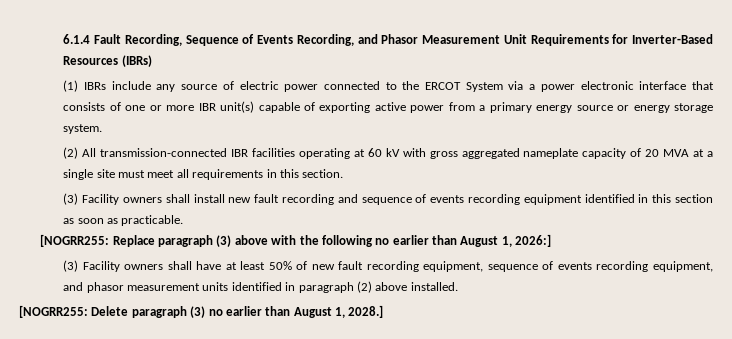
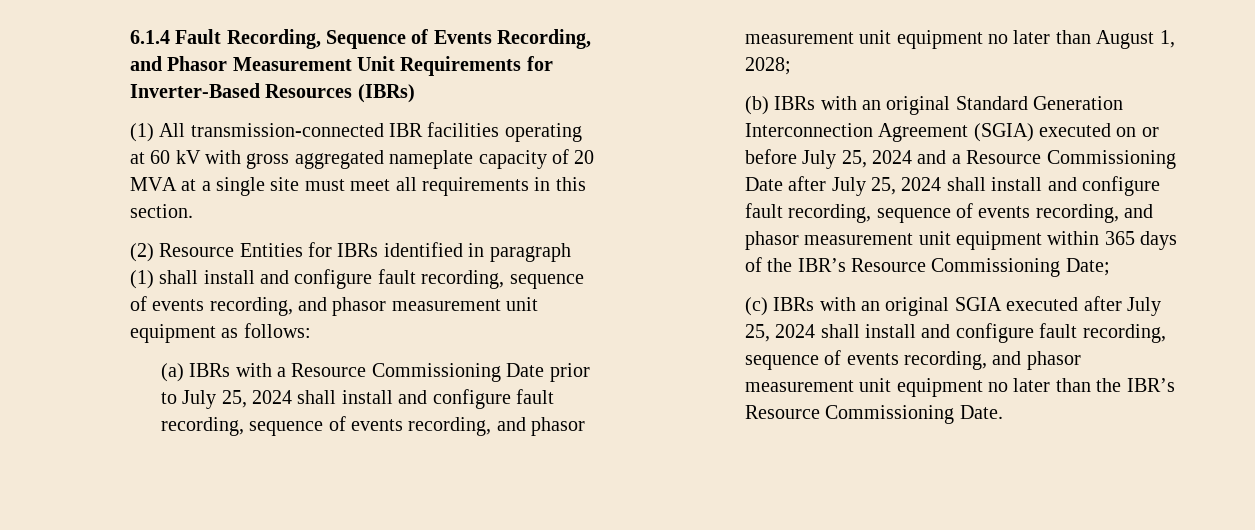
[83,81,715,92] [63,101,713,113] [63,124,103,134] [63,147,79,159] IBRs include any source of electric power connected to the ERCOT System via a power electronic interface that consists of one or more IBR unit(s) capable of exporting active power from a primary energy source or energy storage system. // (2) -> (154, 132) none
[63,193,713,205] [63,215,184,226] [40,234,552,247] [63,260,713,272] [63,281,458,293] [19,305,384,318] (3) Facility owners shall install new fault recording and sequence of events recording equipment identified in this section as soon as practicable. // [NOGRR255: Replace paragraph (3) above with the following no earlier than August 1, 2026:] // (3) Facility owners shall have at least 50% of new fault recording equipment, sequence of events recording equipment, and phasor measurement units identified in paragraph (2) above installed. // [NOGRR255: Delete paragraph (3) no earlier than August 1, 2028.] -> [129,242,571,262] [129,269,584,289] [129,296,539,316] [129,323,311,343] [160,363,590,382] [160,389,554,409] [160,416,586,436] [744,30,1175,49] [744,57,791,75] [744,96,1124,115] [744,123,1159,142] [744,149,1176,169] [744,176,1160,196] [744,203,1154,223] [744,231,1178,250] [744,257,1110,277] [744,296,1161,316] [744,323,1166,343] [744,350,1081,370] [744,378,1175,397] [744,405,1003,424] (2) Resource Entities for IBRs identified in paragraph (1) shall install and configure fault recording, sequence of events recording, and phasor measurement unit equipment as follows: // (a) IBRs with a Resource Commissioning Date prior to July 25, 2024 shall install and configure fault recording, sequence of events recording, and phasor measurement unit equipment no later than August 1, 2028; // (b) IBRs with an original Standard Generation Interconnection Agreement (SGIA) executed on or before July 25, 2024 and a Resource Commissioning Date after July 25, 2024 shall install and configure fault recording, sequence of events recording, and phasor measurement unit equipment within 365 days of the IBR’s Resource Commissioning Date; // (c) IBRs with an original SGIA executed after July 25, 2024 shall install and configure fault recording, sequence of events recording, and phasor measurement unit equipment no later than the IBR’s Resource Commissioning Date.

